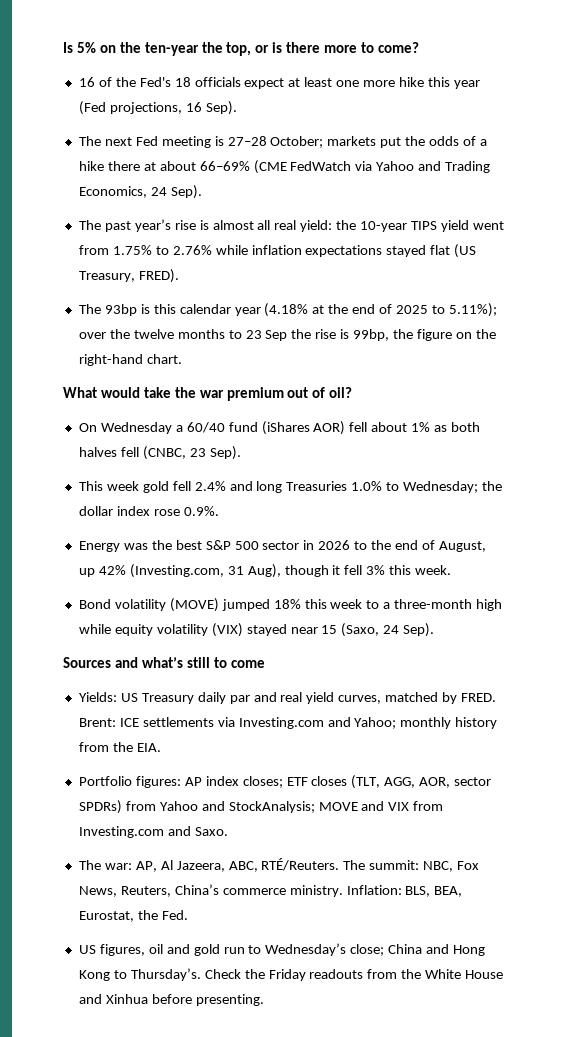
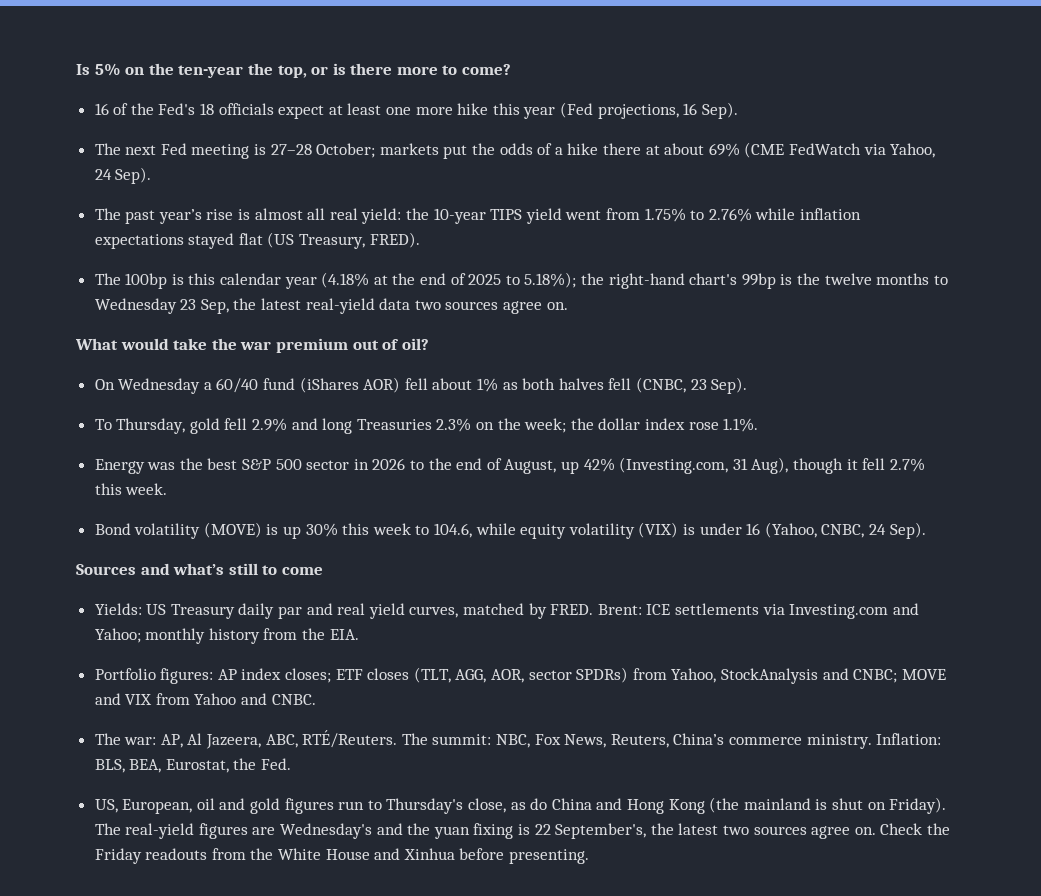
[199,161,250,171] 66–69% -> [708,143,740,157] 69%
[376,161,491,173] [78,186,147,198] Yahoo and Trading Economics, -> [890,143,936,158] Yahoo,
[104,304,137,316] 93bp -> [125,273,168,289] 100bp
[448,303,497,317] [78,329,496,341] [78,354,182,366] 5.11%); over the twelve months to 23 Sep the rise is 99bp, the figure on the right-hand chart. -> [524,272,948,289] [94,298,568,314] 5.18%); the right-hand chart's 99bp is the twelve months to Wednesday 23 Sep, the latest real-yield data two sources agree on.
[78,481,139,491] This week -> [94,418,186,434] To Thursday,
[194,481,226,491] 2.4% -> [252,418,288,432] 2.9%
[351,481,479,493] 1.0% to Wednesday; -> [436,418,567,433] 2.3% on the week;
[183,506,219,516] 0.9%. -> [723,418,759,432] 1.1%.
[366,565,386,575] 3% -> [889,458,925,472] 2.7%
[221,599,503,611] [78,623,380,637] jumped 18% this week to a three-month high while equity volatility (VIX) stayed near 15 (Saxo, -> [266,522,865,539] is up 30% this week to 104.6, while equity volatility (VIX) is under 16 (Yahoo, CNBC,
[159,801,315,813] Yahoo and StockAnalysis; -> [671,668,898,684] Yahoo, StockAnalysis and CNBC;
[78,826,228,838] Investing.com and Saxo. -> [194,693,316,705] Yahoo and CNBC.
[78,944,145,956] US figures, -> [94,799,193,814] US, European,
(220, 950) none -> [284,798,334,814] figures
[265,943,486,956] [78,968,201,981] Wednesday’s close; China and Hong Kong to Thursday’s. -> [386,797,947,814] [94,823,876,839] Thursday's close, as do China and Hong Kong (the mainland is shut on Friday). The real-yield figures are Wednesday's and the yuan fixing is 22 September's, the latest two sources agree on.

